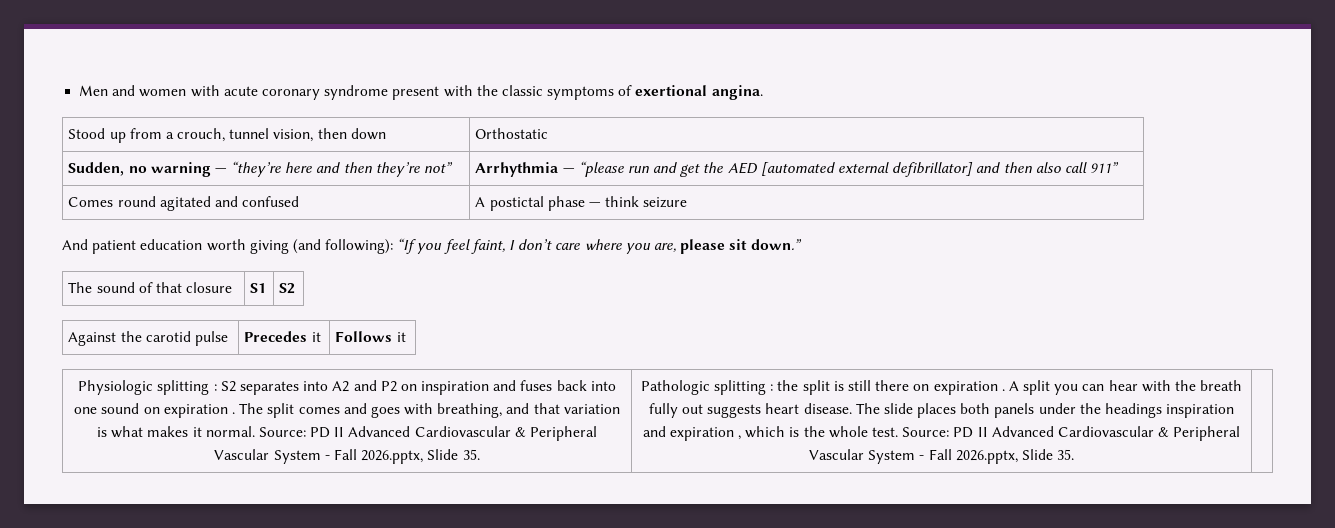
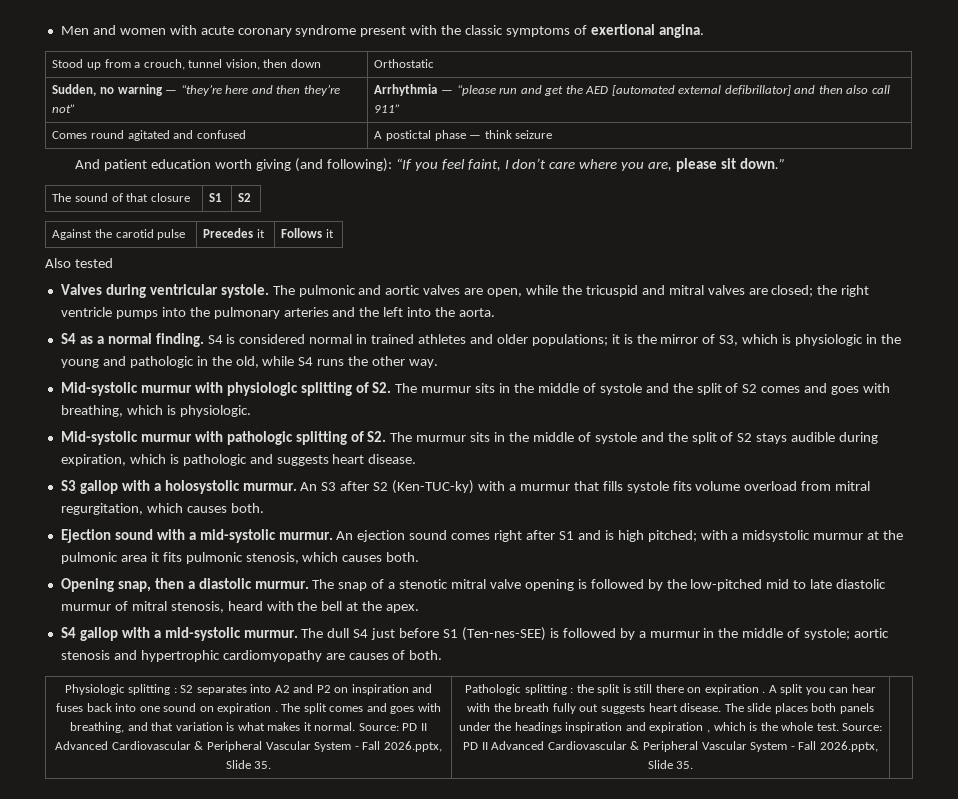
(406, 337) none -> [45,258,113,268] [60,284,870,298] [60,307,496,319] [60,333,901,347] [60,356,439,368] [60,382,890,396] [60,405,251,417] [60,431,879,445] [60,454,417,466] [60,480,871,494] [60,503,264,515] [60,529,904,543] [60,552,420,564] [60,578,887,592] [60,601,420,613] [60,627,889,641] [60,650,443,662] // Also tested // Valves during ventricular systole. The pulmonic and aortic valves are open, while the tricuspid and mitral valves are closed; the right ventricle pumps into the pulmonary arteries and the left into the aorta. // S4 as a normal finding. S4 is considered normal in trained athletes and older populations; it is the mirror of S3, which is physiologic in the young and pathologic in the old, while S4 runs the other way. // Mid-systolic murmur with physiologic splitting of S2. The murmur sits in the middle of systole and the split of S2 comes and goes with breathing, which is physiologic. // Mid-systolic murmur with pathologic splitting of S2. The murmur sits in the middle of systole and the split of S2 stays audible during expiration, which is pathologic and suggests heart disease. // S3 gallop with a holosystolic murmur. An S3 after S2 (Ken-TUC-ky) with a murmur that fills systole fits volume overload from mitral regurgitation, which causes both. // Ejection sound with a mid-systolic murmur. An ejection sound comes right after S1 and is high pitched; with a midsystolic murmur at the pulmonic area it fits pulmonic stenosis, which causes both. // Opening snap, then a diastolic murmur. The snap of a stenotic mitral valve opening is followed by the low-pitched mid to late diastolic murmur of mitral stenosis, heard with the bell at the apex. // S4 gallop with a mid-systolic murmur. The dull S4 just before S1 (Ten-nes-SEE) is followed by a murmur in the middle of systole; aortic stenosis and hypertrophic cardiomyopathy are causes of both.

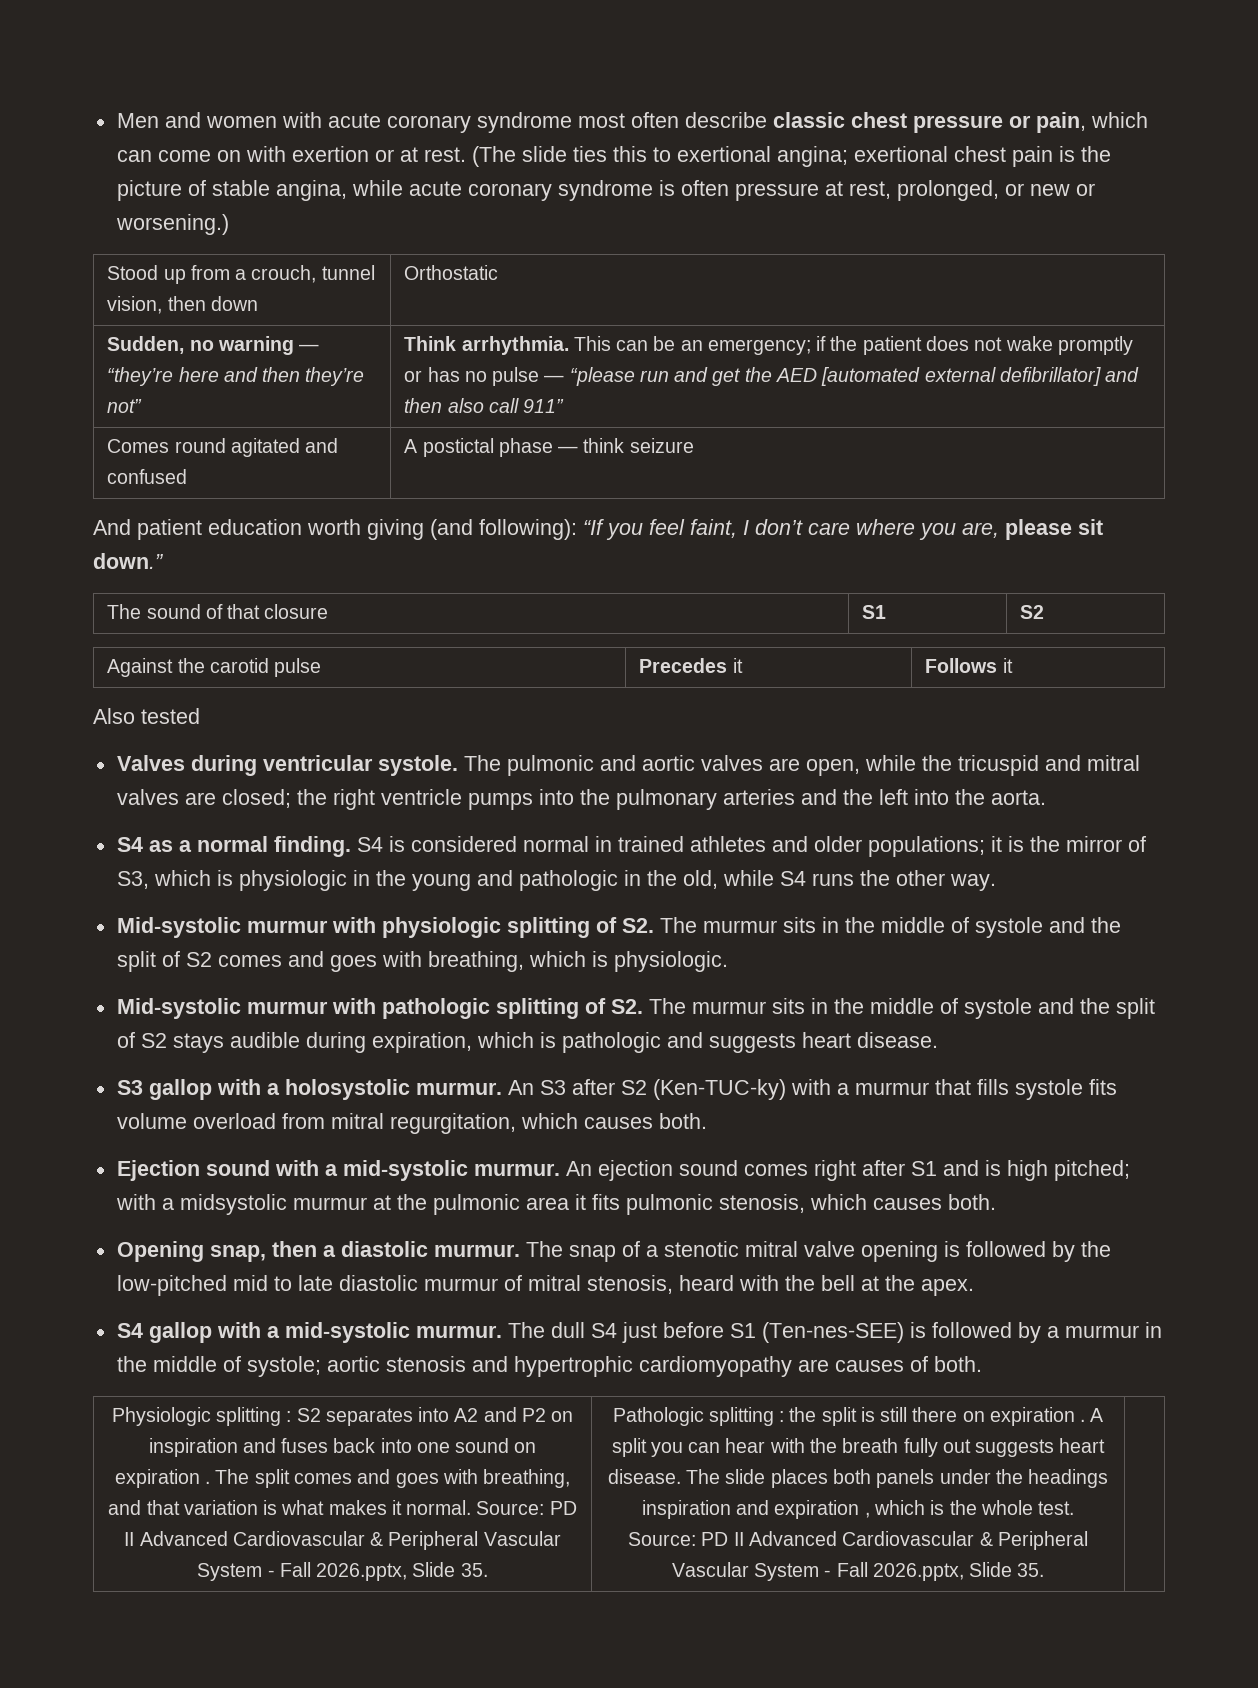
[360,24,704,38] present with the classic symptoms of exertional angina. -> [577,112,1148,133] [116,146,1111,167] [116,180,1095,201] [115,214,229,235] most often describe classic chest pressure or pain, which can come on with exertion or at rest. (The slide ties this to exertional angina; exertional chest pain is the picture of stable angina, while acute coronary syndrome is often pressure at rest, prolonged, or new or worsening.)
[374,84,438,96] Arrhythmia -> [404,336,1133,355] [404,367,540,386] Think arrhythmia. This can be an emergency; if the patient does not wake promptly or has no pulse

